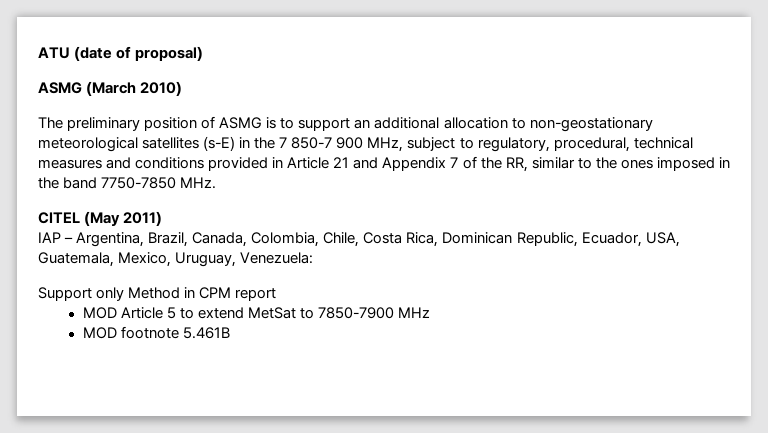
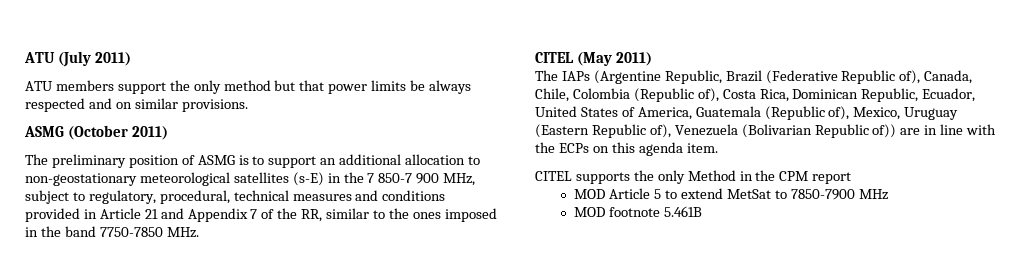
[38,46,204,61] [38,81,183,96] ATU (date of proposal) // ASMG (March 2010) -> [24,51,131,67] [25,80,472,94] [25,98,248,112] [24,125,168,140] ATU (July 2011) // ATU members support the only method but that power limits be always respected and on similar provisions. // ASMG (October 2011)
[38,232,360,247] IAP – Argentina, Brazil, Canada, Colombia, Chile, -> [535,70,973,84] [535,88,719,102] The IAPs (Argentine Republic, Brazil (Federative Republic of), Canada, Chile, Colombia (Republic of),
[645,232,680,247] [38,252,314,267] [38,287,92,301] USA, Guatemala, Mexico, Uruguay, Venezuela: // Support -> [535,106,959,120] [535,124,997,138] [535,142,718,156] [535,170,654,184] United States of America, Guatemala (Republic of), Mexico, Uruguay (Eastern Republic of), Venezuela (Bolivarian Republic of)) are in line with the ECPs on this agenda item. // CITEL supports the
(196, 292) none -> [755,170,776,181] the

